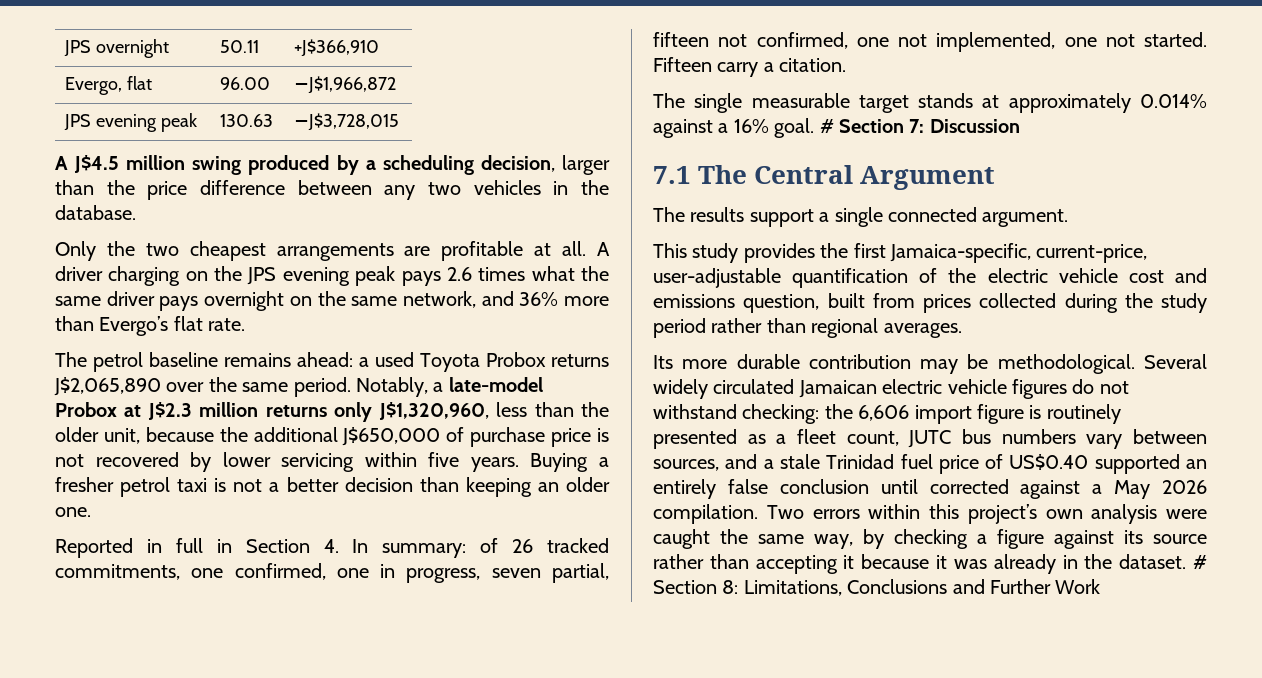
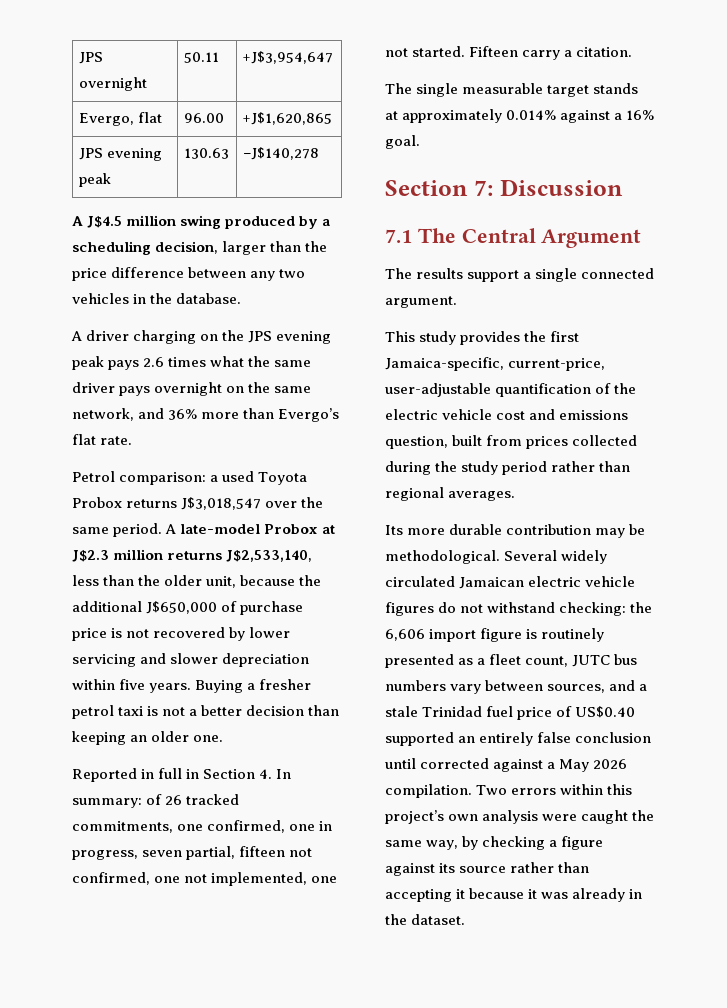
[294,39,380,57] +J$366,910 -> [242,51,333,64] +J$3,954,647
[294,76,397,94] −J$1,966,872 -> [242,112,332,125] +J$1,620,865
[294,113,400,131] −J$3,728,015 -> [242,147,319,160] −J$140,278
[55,241,587,261] Only the two cheapest arrangements are profitable at all. -> (242, 298) none
[55,352,354,372] The petrol baseline remains ahead: -> [72,471,207,485] Petrol comparison:
[54,377,161,396] J$2,065,890 -> [181,497,262,510] J$3,018,547
[356,377,444,397] Notably, a -> [165,524,177,534] A
[334,402,489,422] only J$1,320,960, -> [226,550,313,562] J$2,533,140,
(355, 462) none -> [140,653,310,667] and slower depreciation
[819,119,834,133] # -> (420, 142) //
[1193,555,1207,569] [653,579,1101,596] # Section 8: Limitations, Conclusions and Further Work -> (466, 919) none

